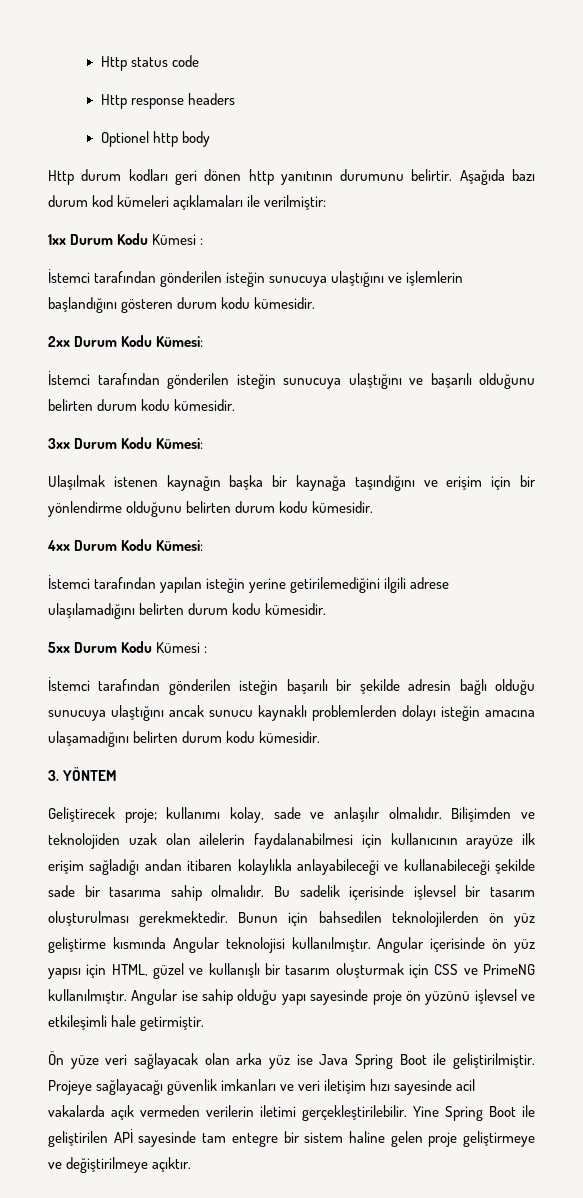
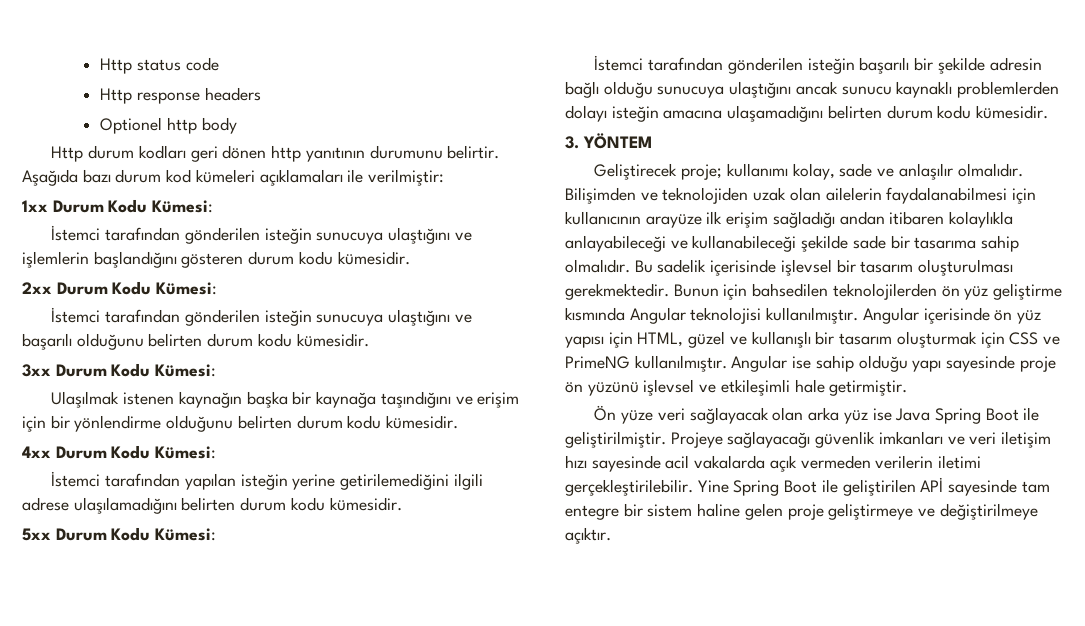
[152,234,204,245] Kümesi : -> [152,200,214,213] Kümesi:
[156,642,208,653] Kümesi : -> [155,528,217,541] Kümesi:

